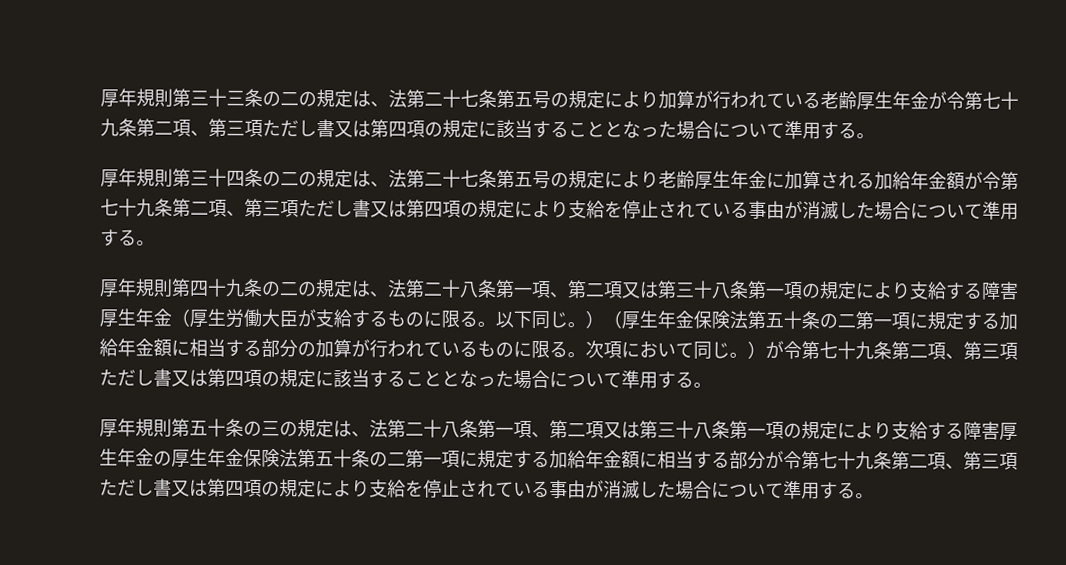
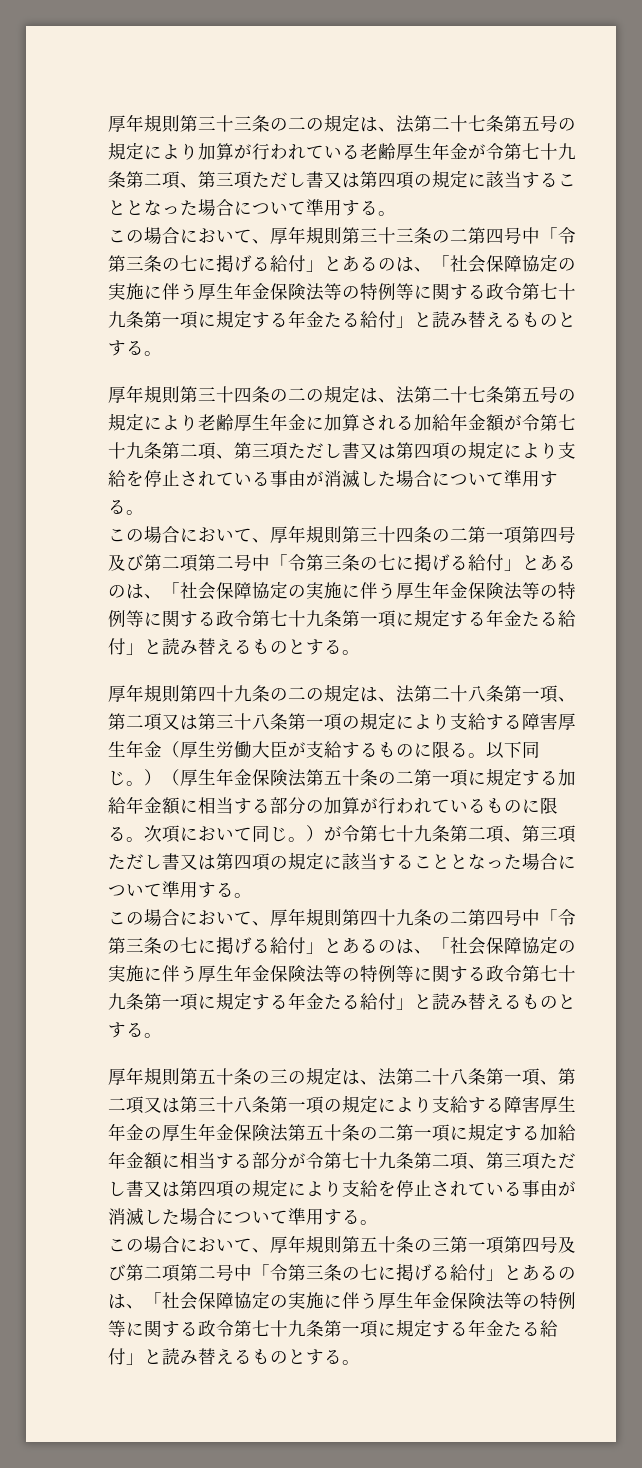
(875, 136) none -> [107,226,576,245] [107,254,576,273] [107,282,576,301] [107,310,576,329] [107,340,162,356] // この場合において、厚年規則第三十三条の二第四号中「令第三条の七に掲げる給付」とあるのは、「社会保障協定の実施に伴う厚生年金保険法等の特例等に関する政令第七十九条第一項に規定する年金たる給付」と読み替えるものとする。
(155, 243) none -> [107,525,576,544] [107,553,576,572] [107,581,576,600] [107,609,576,628] [107,638,360,655] // この場合において、厚年規則第三十四条の二第一項第四号及び第二項第二号中「令第三条の七に掲げる給付」とあるのは、「社会保障協定の実施に伴う厚生年金保険法等の特例等に関する政令第七十九条第一項に規定する年金たる給付」と読み替えるものとする。
(712, 385) none -> [107,908,576,927] [107,936,576,955] [107,964,576,983] [107,992,576,1011] [107,1022,162,1038] // この場合において、厚年規則第四十九条の二第四号中「令第三条の七に掲げる給付」とあるのは、「社会保障協定の実施に伴う厚生年金保険法等の特例等に関する政令第七十九条第一項に規定する年金たる給付」と読み替えるものとする。
(874, 496) none -> [107,1235,576,1254] [107,1263,576,1282] [107,1291,576,1310] [107,1319,558,1338] [107,1348,360,1365] // この場合において、厚年規則第五十条の三第一項第四号及び第二項第二号中「令第三条の七に掲げる給付」とあるのは、「社会保障協定の実施に伴う厚生年金保険法等の特例等に関する政令第七十九条第一項に規定する年金たる給付」と読み替えるものとする。

